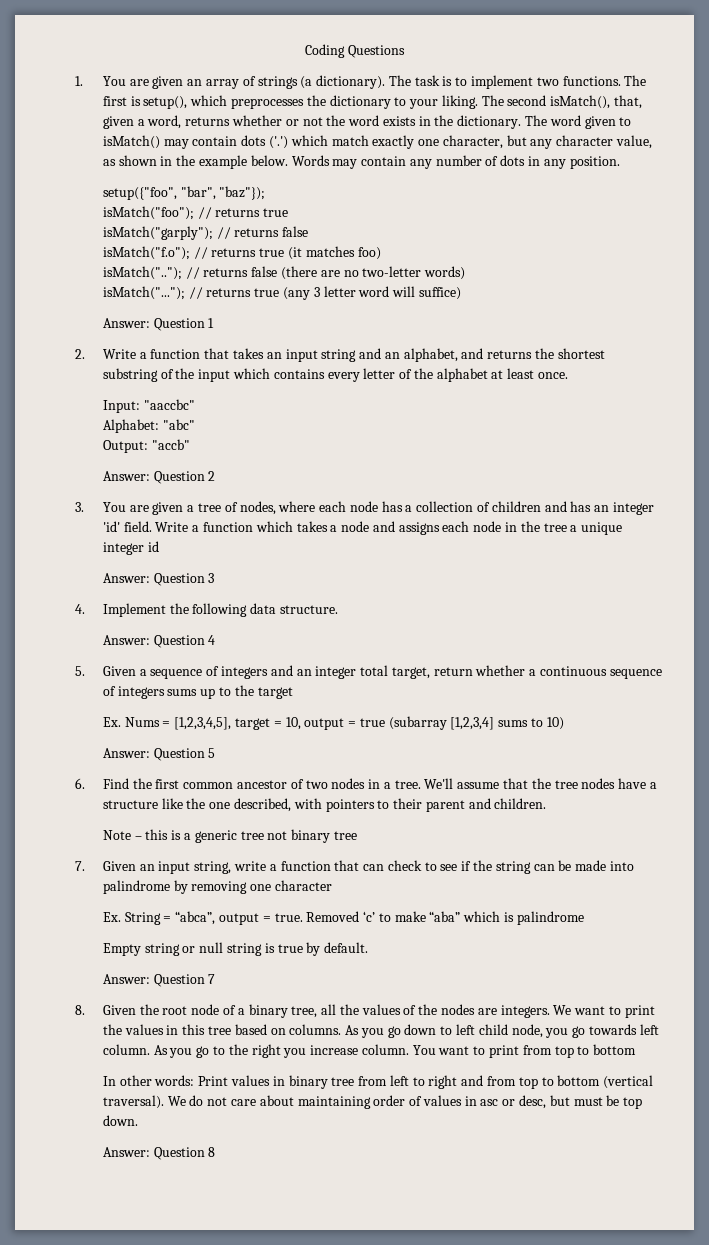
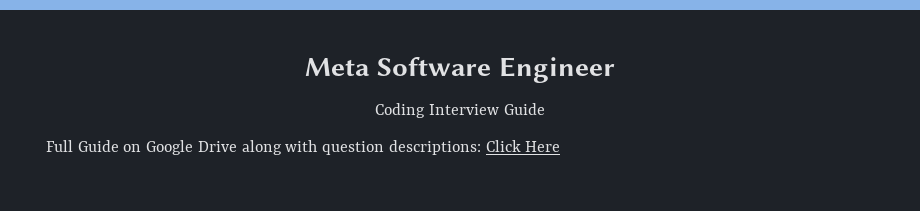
[305,44,405,58] [74,75,647,89] [102,95,643,109] [102,115,632,129] [102,135,653,149] [102,155,620,169] [102,186,266,200] [102,206,289,220] [102,226,309,240] [102,246,381,260] [102,266,466,280] [102,286,461,300] [102,318,215,331] [74,348,605,362] [102,368,569,382] [102,399,195,413] [102,419,195,433] [102,439,190,453] [102,471,216,484] [74,501,654,515] [102,521,623,535] [102,541,159,555] [102,573,215,586] [74,603,338,617] [102,635,216,648] [74,665,662,679] [102,685,293,699] [102,716,564,730] [102,748,216,761] [74,778,657,789] [102,798,547,812] [102,829,357,843] [74,860,634,874] [102,880,332,894] [102,911,584,925] [102,942,369,956] [102,974,216,987] [74,1004,655,1018] [102,1024,659,1038] [102,1044,637,1058] [102,1075,654,1089] [102,1095,643,1109] [102,1115,138,1126] [102,1147,216,1160] Coding Questions // 1. You are given an array of strings (a dictionary). The task is to implement two functions. The first is setup(), which preprocesses the dictionary to your liking. The second isMatch(), that, given a word, returns whether or not the word exists in the dictionary. The word given to isMatch() may contain dots ('.') which match exactly one character, but any character value, as shown in the example below. Words may contain any number of dots in any position. // setup({"foo", "bar", "baz"}); // isMatch("foo"); // returns true // isMatch("garply"); // returns false // isMatch("f.o"); // returns true (it matches foo) // isMatch(".."); // returns false (there are no two-letter words) // isMatch("..."); // returns true (any 3 letter word will suffice) // Answer: Question 1 // 2. Write a function that takes an input string and an alphabet, and returns the shortest substring of the input which contains every letter of the alphabet at least once. // Input: "aaccbc" // Alphabet: "abc" // Output: "accb" // Answer: Question 2 // 3. You are given a tree of nodes, where each node has a collection of children and has an integer 'id' field. Write a function which takes a node and assigns each node in the tree a unique integer id // Answer: Question 3 // 4. Implement the following data structure. // Answer: Question 4 // 5. Given a sequence of integers and an integer total target, return whether a continuous sequence of integers sums up to the target // Ex. Nums = [1,2,3,4,5], target = 10, output = true (subarray [1,2,3,4] sums to 10) // Answer: Question 5 // 6. Find the first common ancestor of two nodes in a tree. We'll assume that the tree nodes have a structure like the one described, with pointers to their parent and children. // Note – this is a generic tree not binary tree // 7. Given an input string, write a function that can check to see if the string can be made into palindrome by removing one character // Ex. String = “abca”, output = true. Removed ‘c’ to make “aba” which is palindrome // Empty string or null string is true by default. // Answer: Question 7 // 8. Given the root node of a binary tree, all the values of the nodes are integers. We want to print the values in this tree based on columns. As you go down to left child node, you go towards left column. As you go to the right you increase column. You want to print from top to bottom // In other words: Print values in binary tree from left to right and from top to bottom (vertical traversal). We do not care about maintaining order of values in asc or desc, but must be top down. // Answer: Question 8 -> [305,57,615,83] [375,103,545,118] [46,140,561,155] Meta Software Engineer // Coding Interview Guide // Full Guide on Google Drive along with question descriptions: Click Here

